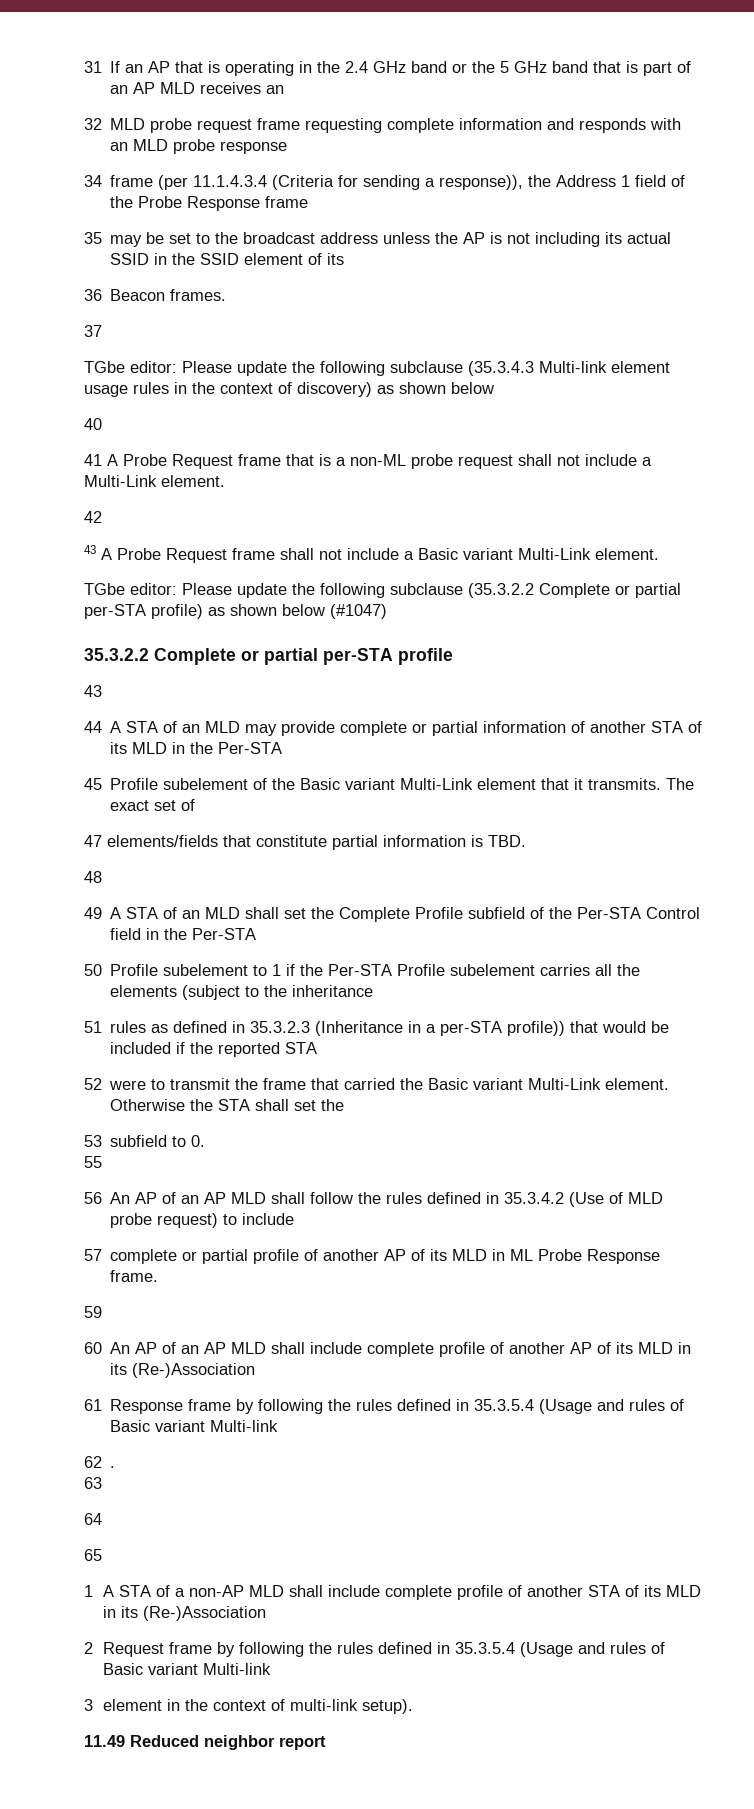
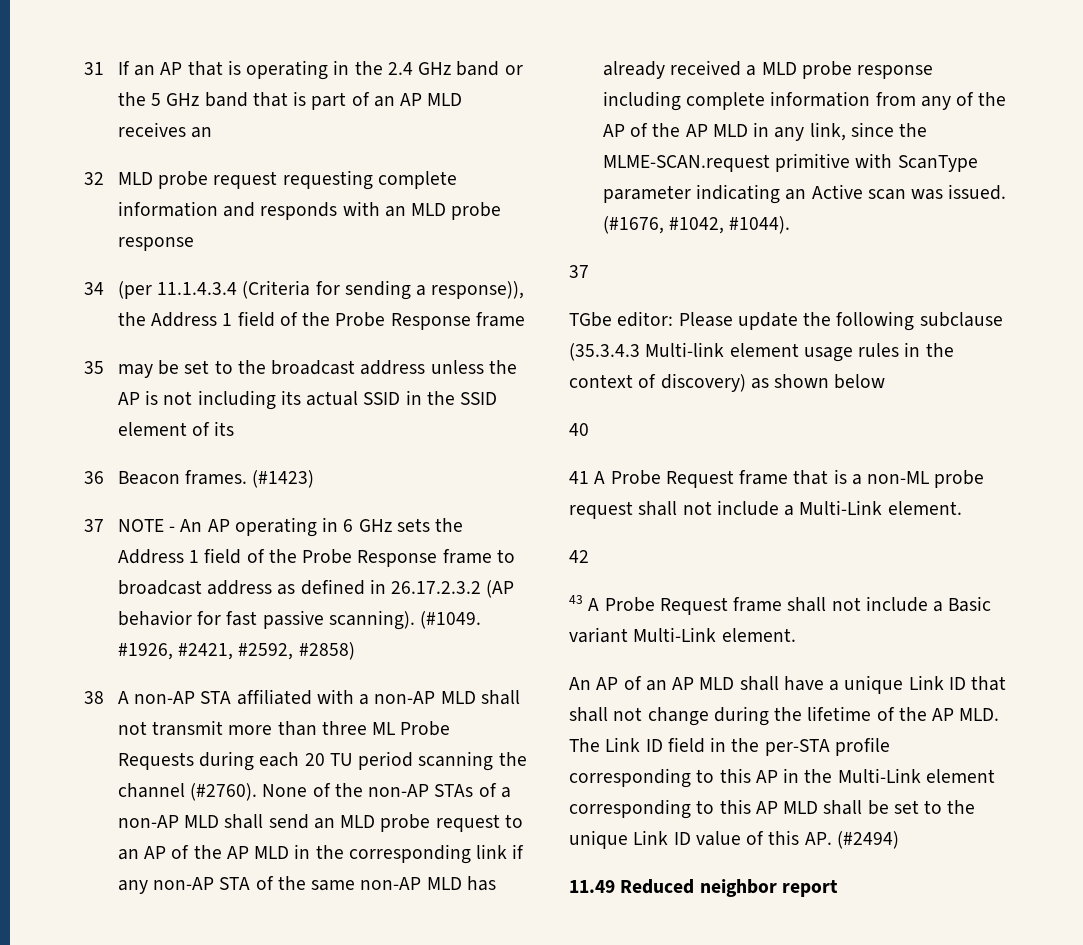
[257,118,301,130] frame -> (278, 180) none
[110,175,154,187] frame -> (104, 288) none
(227, 295) none -> [252,470,315,488] [84,517,464,537] [117,548,515,567] [117,579,515,598] [117,610,482,630] [117,642,355,660] [84,689,520,705] [117,720,451,736] [117,751,527,771] [117,783,511,801] [117,814,523,832] [117,844,525,864] [117,876,496,894] [602,60,934,79] [602,91,1007,111] [602,122,928,141] [602,153,978,172] [602,184,1007,204] [602,216,791,234] (#1423) // 37 NOTE - An AP operating in 6 GHz sets the Address 1 field of the Probe Response frame to broadcast address as defined in 26.17.2.3.2 (AP behavior for fast passive scanning). (#1049. #1926, #2421, #2592, #2858) // 38 A non-AP STA affiliated with a non-AP MLD shall not transmit more than three ML Probe Requests during each 20 TU period scanning the channel (#2760). None of the non-AP STAs of a non-AP MLD shall send an MLD probe request to an AP of the AP MLD in the corresponding link if any non-AP STA of the same non-AP MLD has already received a MLD probe response including complete information from any of the AP of the AP MLD in any link, since the MLME-SCAN.request primitive with ScanType parameter indicating an Active scan was issued. (#1676, #1042, #1044).
[84,583,681,598] [84,604,387,619] [84,648,453,665] [84,685,102,697] [84,721,703,736] [110,742,283,754] [84,778,695,790] [110,799,196,811] [84,835,526,850] [84,871,102,883] [84,907,701,922] [110,928,257,940] [84,964,641,976] [110,985,374,1000] [84,1021,670,1036] [110,1042,318,1057] [84,1078,670,1090] [110,1099,345,1111] [84,1135,206,1147] [84,1156,102,1168] [84,1192,664,1207] [110,1213,295,1228] [84,1249,661,1264] [110,1270,159,1282] [84,1306,102,1318] [84,1342,692,1357] [110,1363,256,1378] [84,1399,685,1414] [110,1420,279,1432] [84,1456,116,1468] [84,1477,102,1489] [84,1513,102,1525] [84,1549,102,1561] [84,1585,702,1600] [103,1606,267,1621] [84,1642,666,1657] [103,1663,272,1675] [84,1699,414,1714] TGbe editor: Please update the following subclause (35.3.2.2 Complete or partial per-STA profile) as shown below (#1047) // 35.3.2.2 Complete or partial per-STA profile // 43 // 44 A STA of an MLD may provide complete or partial information of another STA of its MLD in the Per-STA // 45 Profile subelement of the Basic variant Multi-Link element that it transmits. The exact set of // 47 elements/fields that constitute partial information is TBD. // 48 // 49 A STA of an MLD shall set the Complete Profile subfield of the Per-STA Control field in the Per-STA // 50 Profile subelement to 1 if the Per-STA Profile subelement carries all the elements (subject to the inheritance // 51 rules as defined in 35.3.2.3 (Inheritance in a per-STA profile)) that would be included if the reported STA // 52 were to transmit the frame that carried the Basic variant Multi-Link element. Otherwise the STA shall set the // 53 subfield to 0. // 55 // 56 An AP of an AP MLD shall follow the rules defined in 35.3.4.2 (Use of MLD probe request) to include // 57 complete or partial profile of another AP of its MLD in ML Probe Response frame. // 59 // 60 An AP of an AP MLD shall include complete profile of another AP of its MLD in its (Re-)Association // 61 Response frame by following the rules defined in 35.3.5.4 (Usage and rules of Basic variant Multi-link // 62 . // 63 // 64 // 65 // 1 A STA of a non-AP MLD shall include complete profile of another STA of its MLD in its (Re-)Association // 2 Request frame by following the rules defined in 35.3.5.4 (Usage and rules of Basic variant Multi-link // 3 element in the context of multi-link setup). -> [569,675,1007,694] [569,706,1000,726] [569,737,890,756] [569,768,995,788] [569,799,976,819] [569,830,899,849] An AP of an AP MLD shall have a unique Link ID that shall not change during the lifetime of the AP MLD. The Link ID field in the per-STA profile corresponding to this AP in the Multi-Link element corresponding to this AP MLD shall be set to the unique Link ID value of this AP. (#2494)

